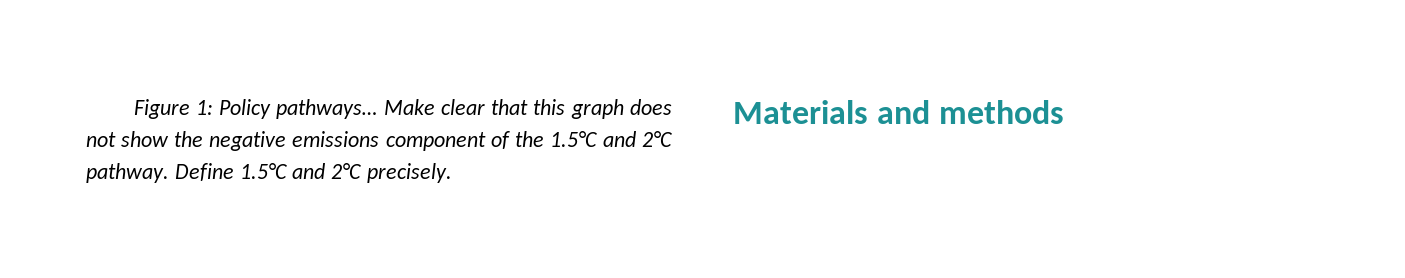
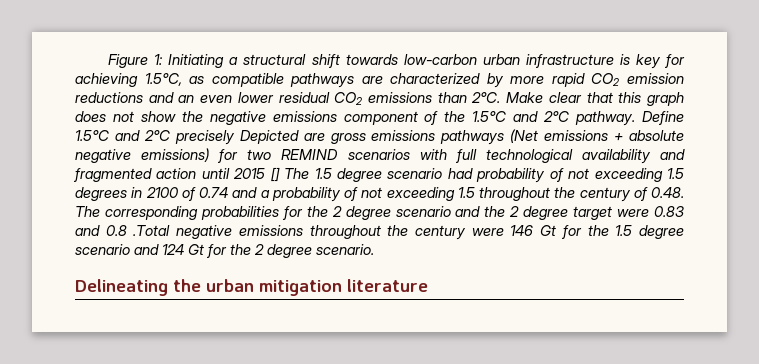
[219,99,378,119] Policy pathways… -> [168,54,685,69] [75,73,685,88] [75,92,501,105] Initiating a structural shift towards low-carbon urban infrastructure is key for achieving 1.5°C, as compatible pathways are characterized by more rapid CO2 emission reductions and an even lower residual CO2 emissions than 2°C.
[367,163,453,183] [733,100,1065,124] precisely. // Materials and methods -> [174,129,684,145] [75,148,686,164] [73,167,685,183] [75,187,684,202] [75,206,685,220] [75,225,684,240] [75,244,375,258] [75,279,428,296] precisely Depicted are gross emissions pathways (Net emissions + absolute negative emissions) for two REMIND scenarios with full technological availability and fragmented action until 2015 [] The 1.5 degree scenario had probability of not exceeding 1.5 degrees in 2100 of 0.74 and a probability of not exceeding 1.5 throughout the century of 0.48. The corresponding probabilities for the 2 degree scenario and the 2 degree target were 0.83 and 0.8 .Total negative emissions throughout the century were 146 Gt for the 1.5 degree scenario and 124 Gt for the 2 degree scenario. // Delineating the urban mitigation literature

